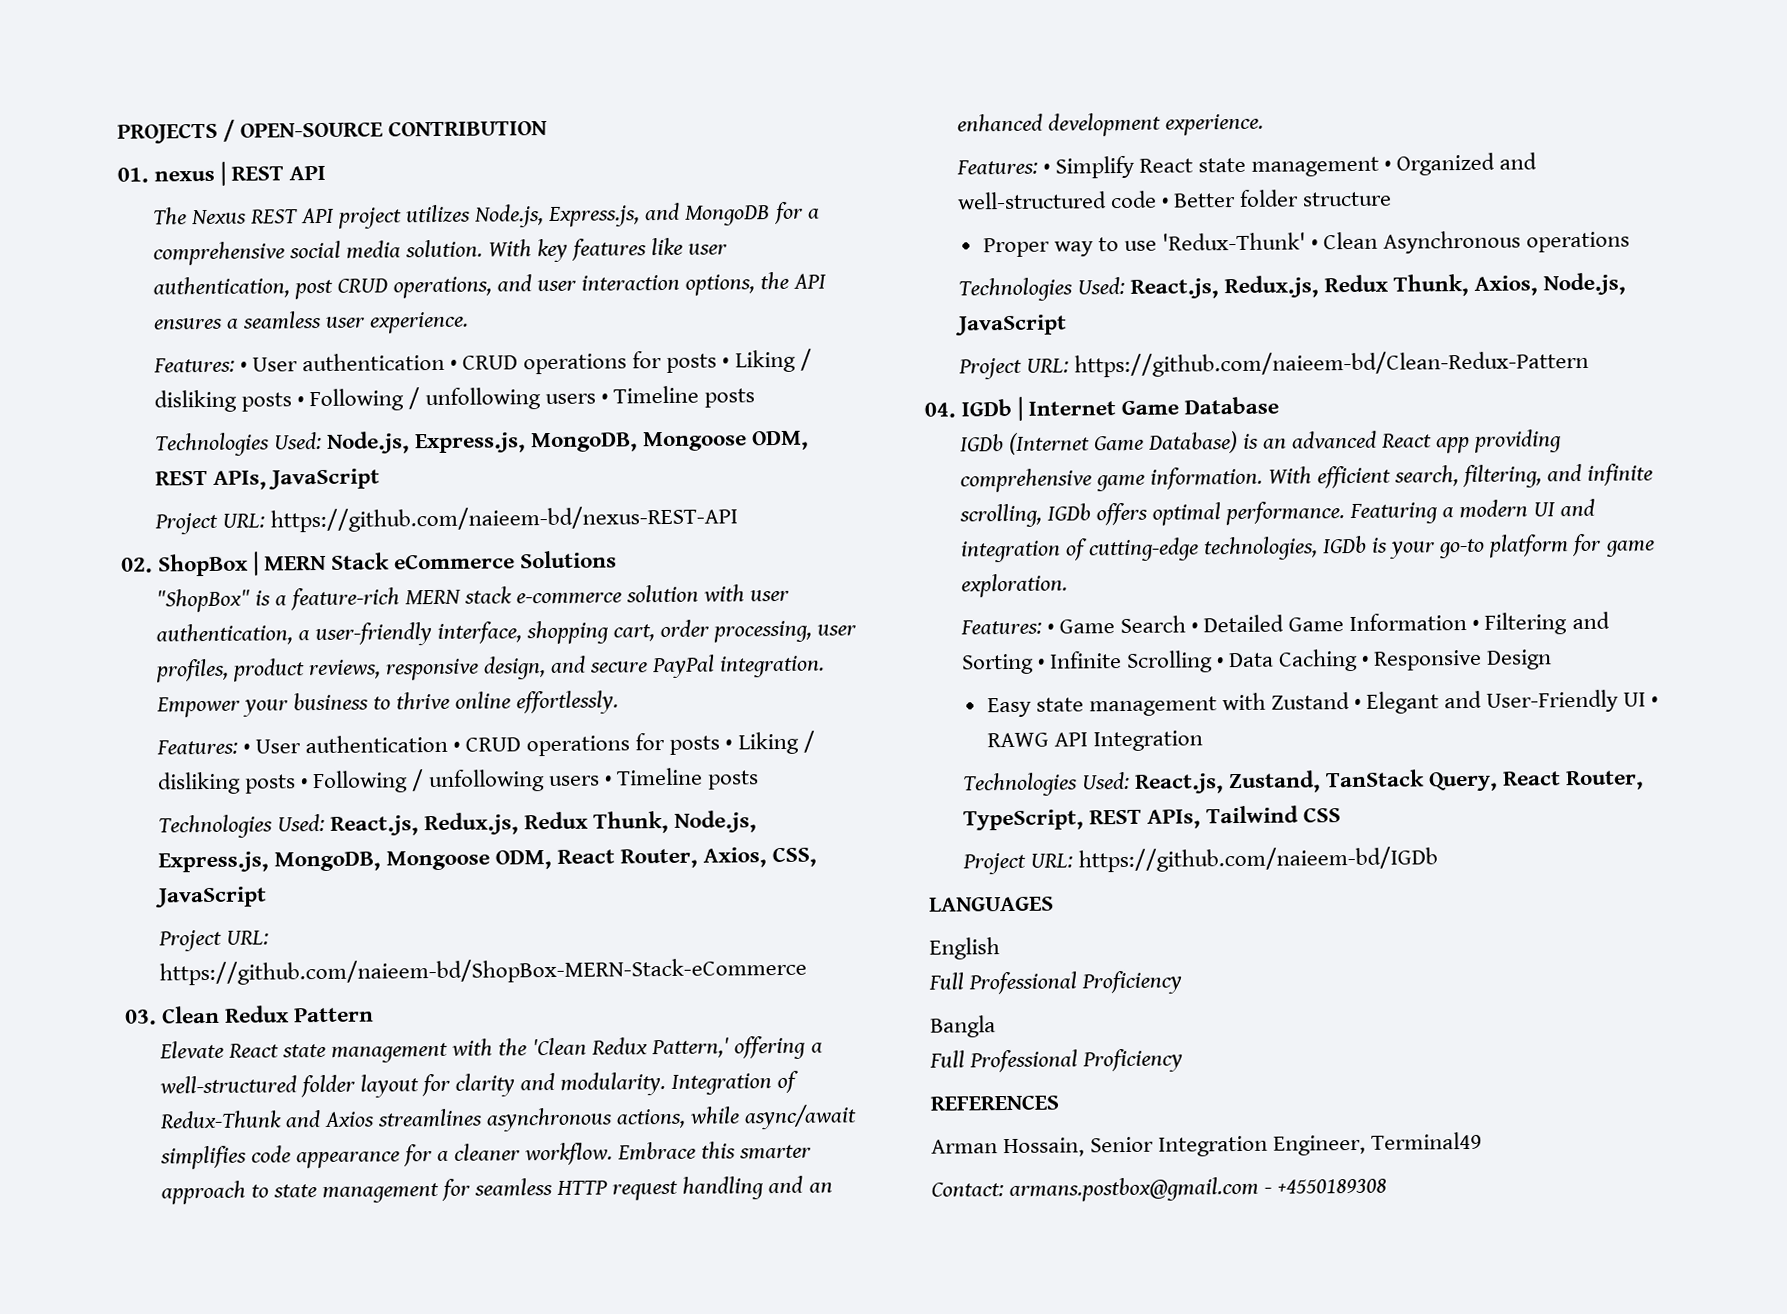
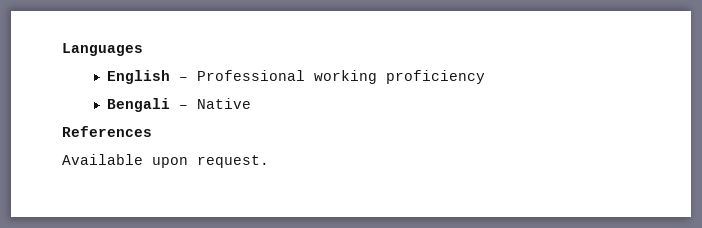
[117,119,548,144] [117,161,327,186] [152,201,820,229] [152,237,729,266] [152,271,828,300] [153,310,470,334] [152,348,812,375] [153,385,756,413] [154,430,810,457] [154,468,380,490] [153,505,738,535] [121,550,618,577] [155,584,791,613] [155,619,858,647] [154,654,826,683] [155,690,620,718] [155,730,815,757] [156,767,760,795] [157,810,758,839] [157,846,818,873] [153,886,267,908] [157,929,269,952] [158,956,807,986] [125,1005,375,1025] [158,1035,823,1063] [158,1070,800,1098] [158,1104,858,1132] [159,1141,813,1170] [160,1175,833,1205] [956,112,1264,137] [955,152,1538,179] [956,189,1393,210] [982,230,1631,258] [957,272,1627,302] [954,314,1067,336] [957,349,1589,380] [924,396,1280,421] [959,429,1563,455] [959,463,1654,493] [958,498,1596,528] [959,533,1655,563] [960,573,1068,598] [959,611,1610,635] [960,648,1553,675] [986,689,1659,718] [986,730,1203,752] [962,769,1645,797] [962,805,1342,831] [961,846,1438,875] [929,896,1054,912] [929,937,1000,960] [928,970,1183,995] [930,1015,996,1038] [929,1048,1184,1073] [930,1094,1059,1111] [931,1131,1483,1158] [931,1176,1388,1203] PROJECTS / OPEN-SOURCE CONTRIBUTION // 01. nexus | REST API // The Nexus REST API project utilizes Node.js, Express.js, and MongoDB for a comprehensive social media solution. With key features like user authentication, post CRUD operations, and user interaction options, the API ensures a seamless user experience. // Features: • User authentication • CRUD operations for posts • Liking / disliking posts • Following / unfollowing users • Timeline posts // Technologies Used: Node.js, Express.js, MongoDB, Mongoose ODM, REST APIs, JavaScript // Project URL: https://github.com/naieem-bd/nexus-REST-API // 02. ShopBox | MERN Stack eCommerce Solutions // "ShopBox" is a feature-rich MERN stack e-commerce solution with user authentication, a user-friendly interface, shopping cart, order processing, user profiles, product reviews, responsive design, and secure PayPal integration. Empower your business to thrive online effortlessly. // Features: • User authentication • CRUD operations for posts • Liking / disliking posts • Following / unfollowing users • Timeline posts // Technologies Used: React.js, Redux.js, Redux Thunk, Node.js, Express.js, MongoDB, Mongoose ODM, React Router, Axios, CSS, JavaScript // Project URL: https://github.com/naieem-bd/ShopBox-MERN-Stack-eCommerce // 03. Clean Redux Pattern // Elevate React state management with the 'Clean Redux Pattern,' offering a well-structured folder layout for clarity and modularity. Integration of Redux-Thunk and Axios streamlines asynchronous actions, while async/await simplifies code appearance for a cleaner workflow. Embrace this smarter approach to state management for seamless HTTP request handling and an enhanced development experience. // Features: • Simplify React state management • Organized and well-structured code • Better folder structure // Proper way to use 'Redux-Thunk' • Clean Asynchronous operations // Technologies Used: React.js, Redux.js, Redux Thunk, Axios, Node.js, JavaScript // Project URL: https://github.com/naieem-bd/Clean-Redux-Pattern // 04. IGDb | Internet Game Database // IGDb (Internet Game Database) is an advanced React app providing comprehensive game information. With efficient search, filtering, and infinite scrolling, IGDb offers optimal performance. Featuring a modern UI and integration of cutting-edge technologies, IGDb is your go-to platform for game exploration. // Features: • Game Search • Detailed Game Information • Filtering and Sorting • Infinite Scrolling • Data Caching • Responsive Design // Easy state management with Zustand • Elegant and User-Friendly UI • RAWG API Integration // Technologies Used: React.js, Zustand, TanStack Query, React Router, TypeScript, REST APIs, Tailwind CSS // Project URL: https://github.com/naieem-bd/IGDb // LANGUAGES // English // Full Professional Proficiency // Bangla // Full Professional Proficiency // REFERENCES // Arman Hossain, Senior Integration Engineer, Terminal49 // Contact: armans.postbox@gmail.com - +4550189308 -> [62,43,143,56] [106,70,485,84] [106,98,251,112] [62,126,152,137] [62,154,269,168] Languages // English – Professional working proficiency // Bengali – Native // References // Available upon request.

